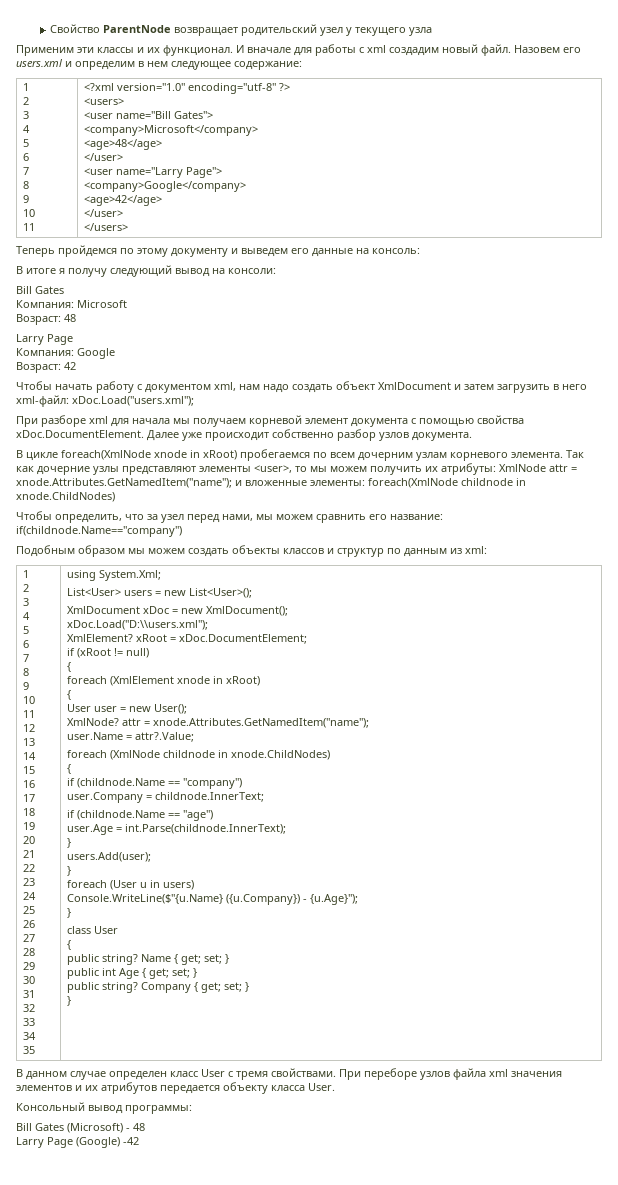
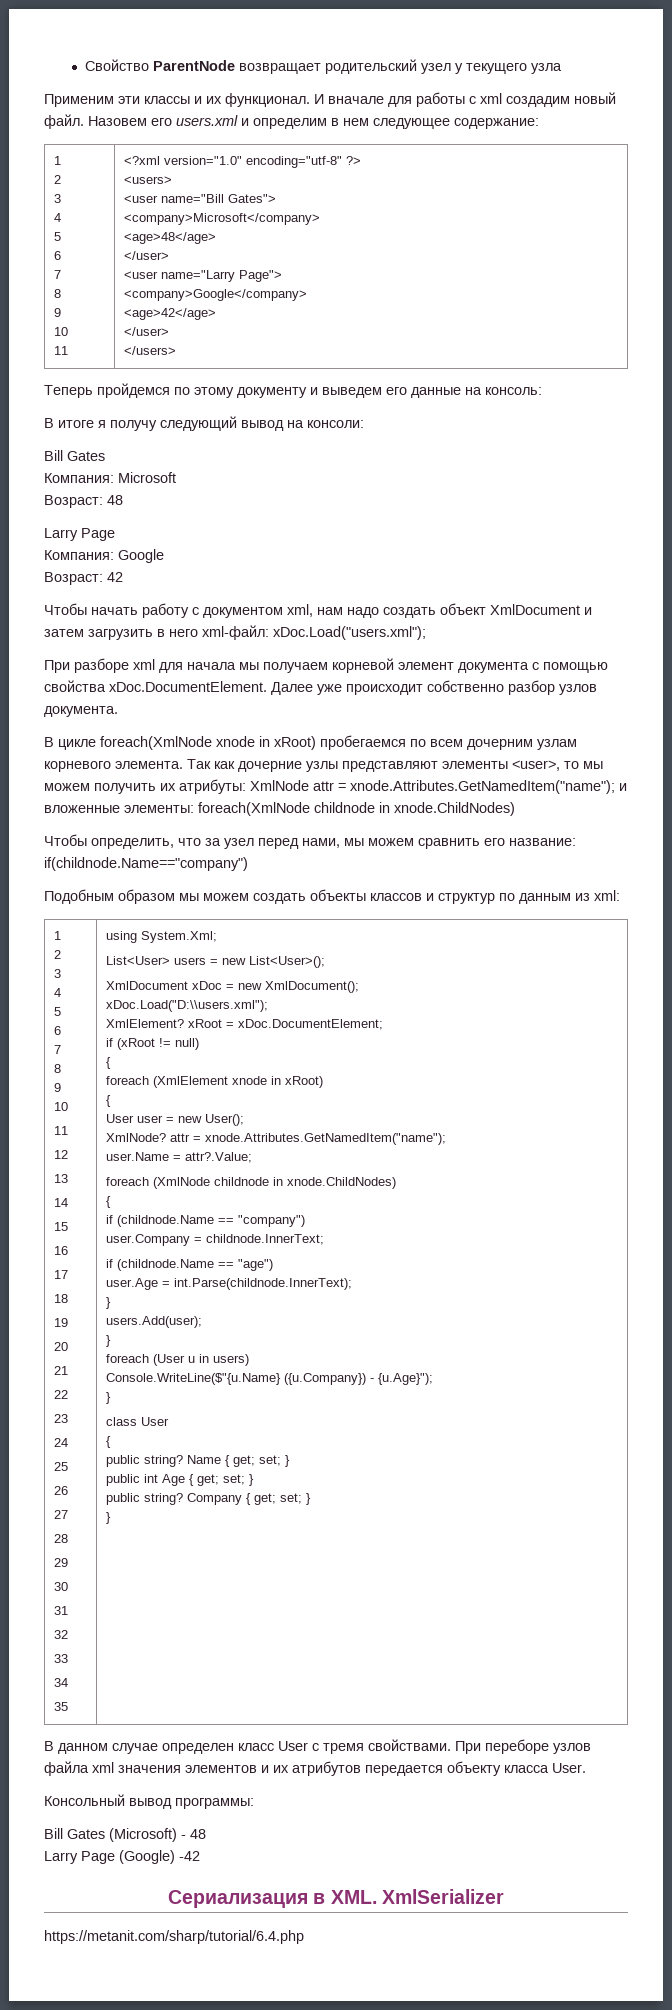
(139, 1141) none -> [168,1889,504,1908] [44,1930,304,1944] // Сериализация в XML. XmlSerializer // https://metanit.com/sharp/tutorial/6.4.php

